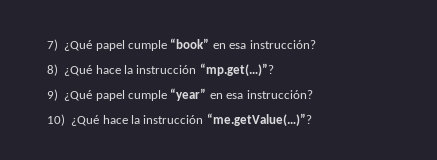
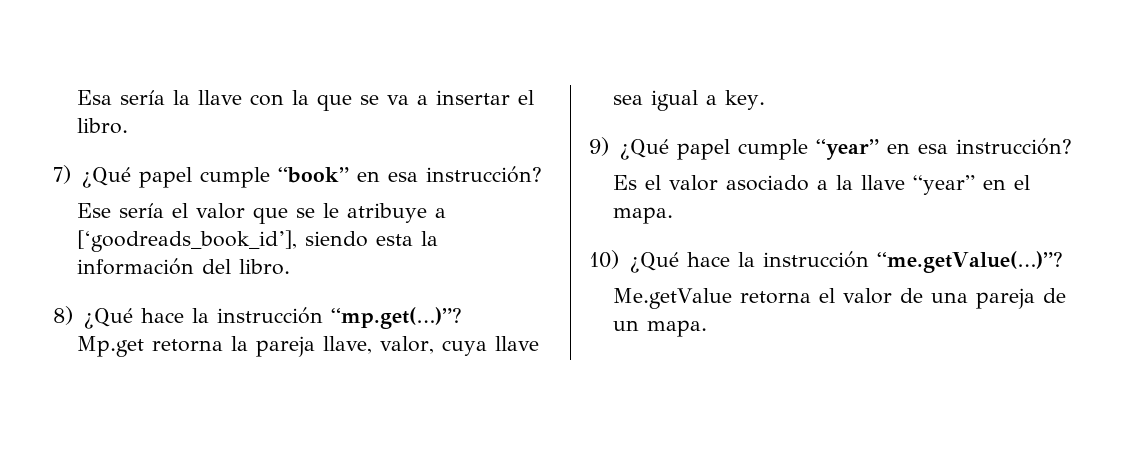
(47, 45) none -> [76,90,534,111] [76,118,128,134] Esa sería la llave con la que se va a insertar el libro. //
(316, 44) none -> [76,203,446,224] [76,230,438,252] [76,258,290,275] // Ese sería el valor que se le atribuye a [‘goodreads_book_id’], siendo esta la información del libro.
(274, 69) none -> [76,336,539,357] [612,90,765,111] // Mp.get retorna la pareja llave, valor, cuya llave sea igual a key.
(313, 94) none -> [612,175,1030,195] [612,207,673,224] // Es el valor asociado a la llave “year” en el mapa.
(312, 119) none -> [612,288,1066,309] [612,320,707,337] // Me.getValue retorna el valor de una pareja de un mapa.

